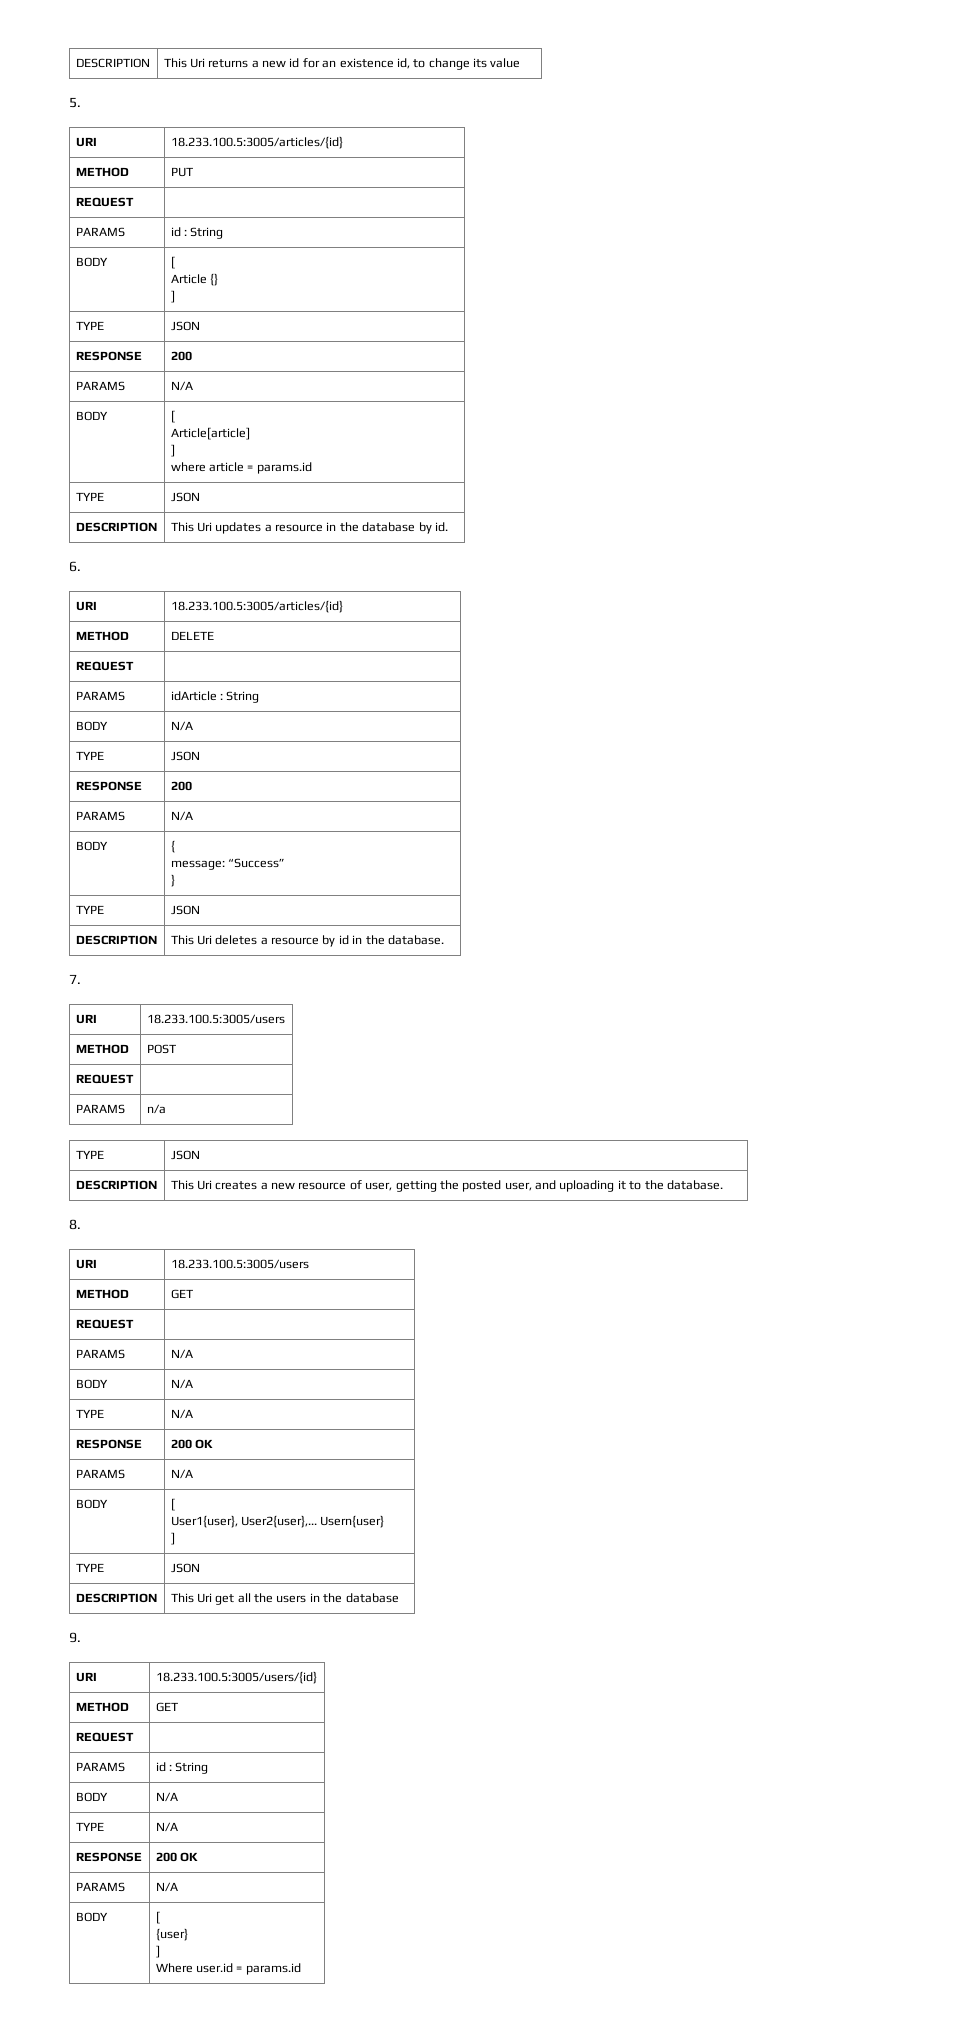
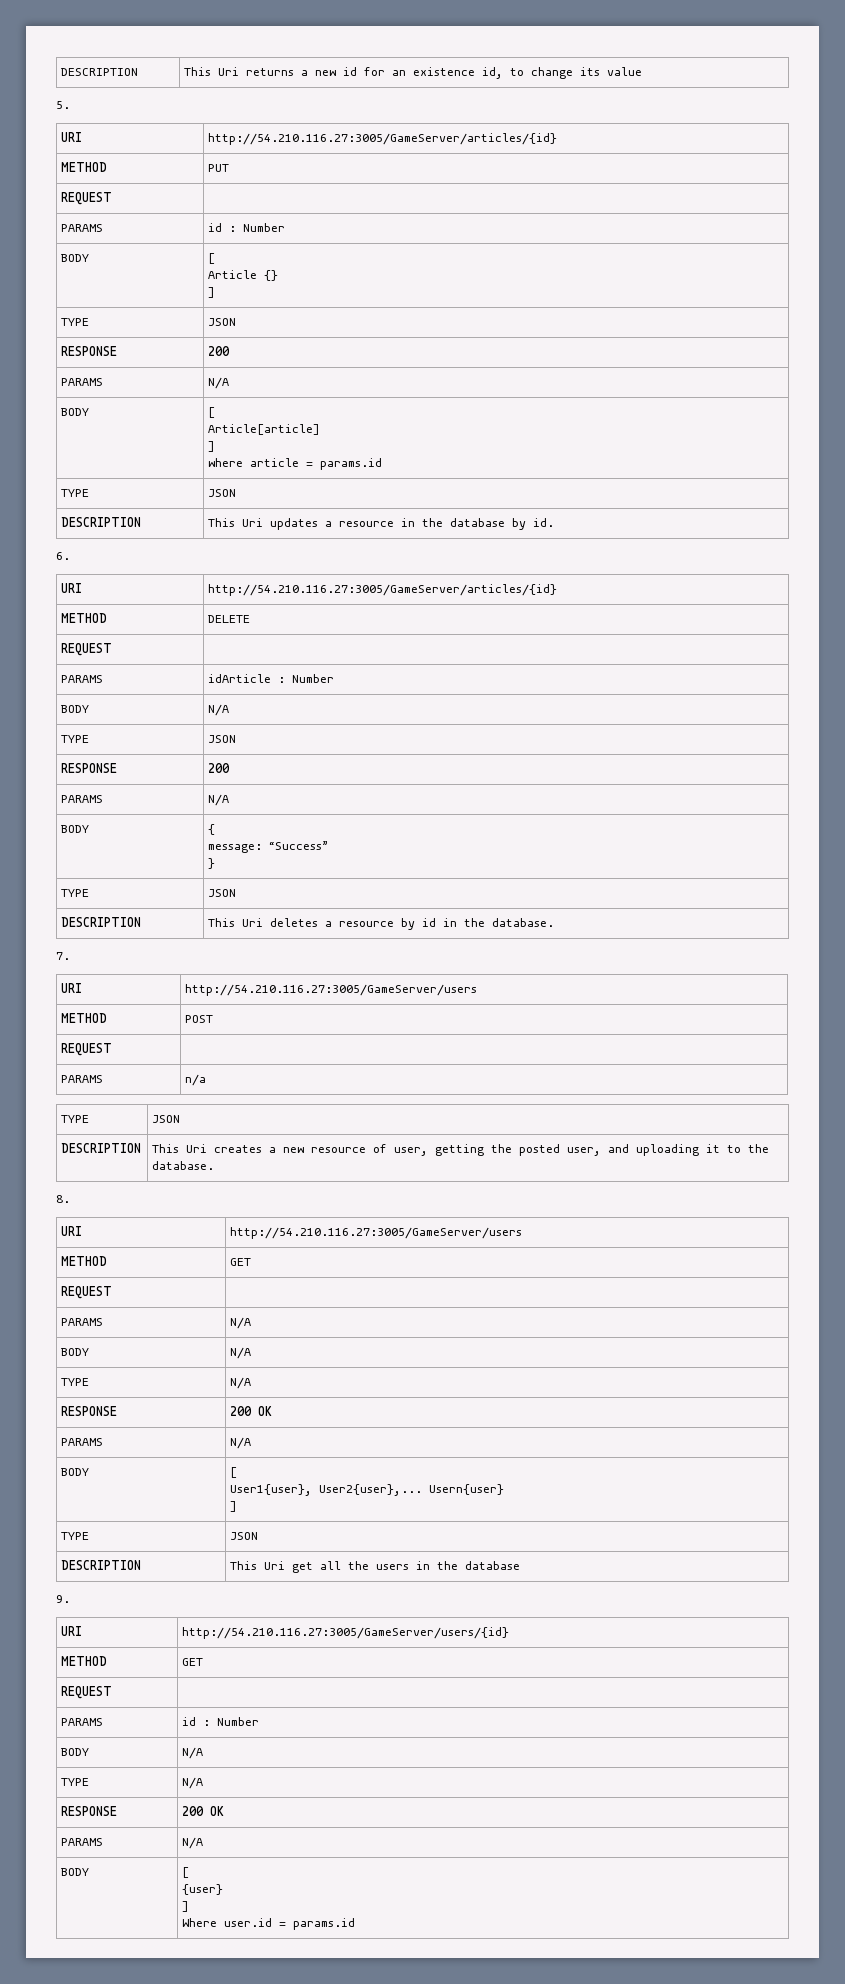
[170,136,343,149] 18.233.100.5:3005/articles/{id} -> [208,133,558,145] http://54.210.116.27:3005/GameServer/articles/{id}
[190,227,224,239] String -> [243,223,286,232] Number
[170,600,343,613] 18.233.100.5:3005/articles/{id} -> [208,584,558,596] http://54.210.116.27:3005/GameServer/articles/{id}
[226,691,260,703] String -> [292,674,335,683] Number
[146,1014,285,1024] 18.233.100.5:3005/users -> [185,984,478,996] http://54.210.116.27:3005/GameServer/users
[170,1259,309,1269] 18.233.100.5:3005/users -> [230,1227,523,1239] http://54.210.116.27:3005/GameServer/users
[155,1671,317,1684] 18.233.100.5:3005/users/{id} -> [182,1627,510,1639] http://54.210.116.27:3005/GameServer/users/{id}
[175,1762,209,1774] String -> [217,1717,260,1726] Number

